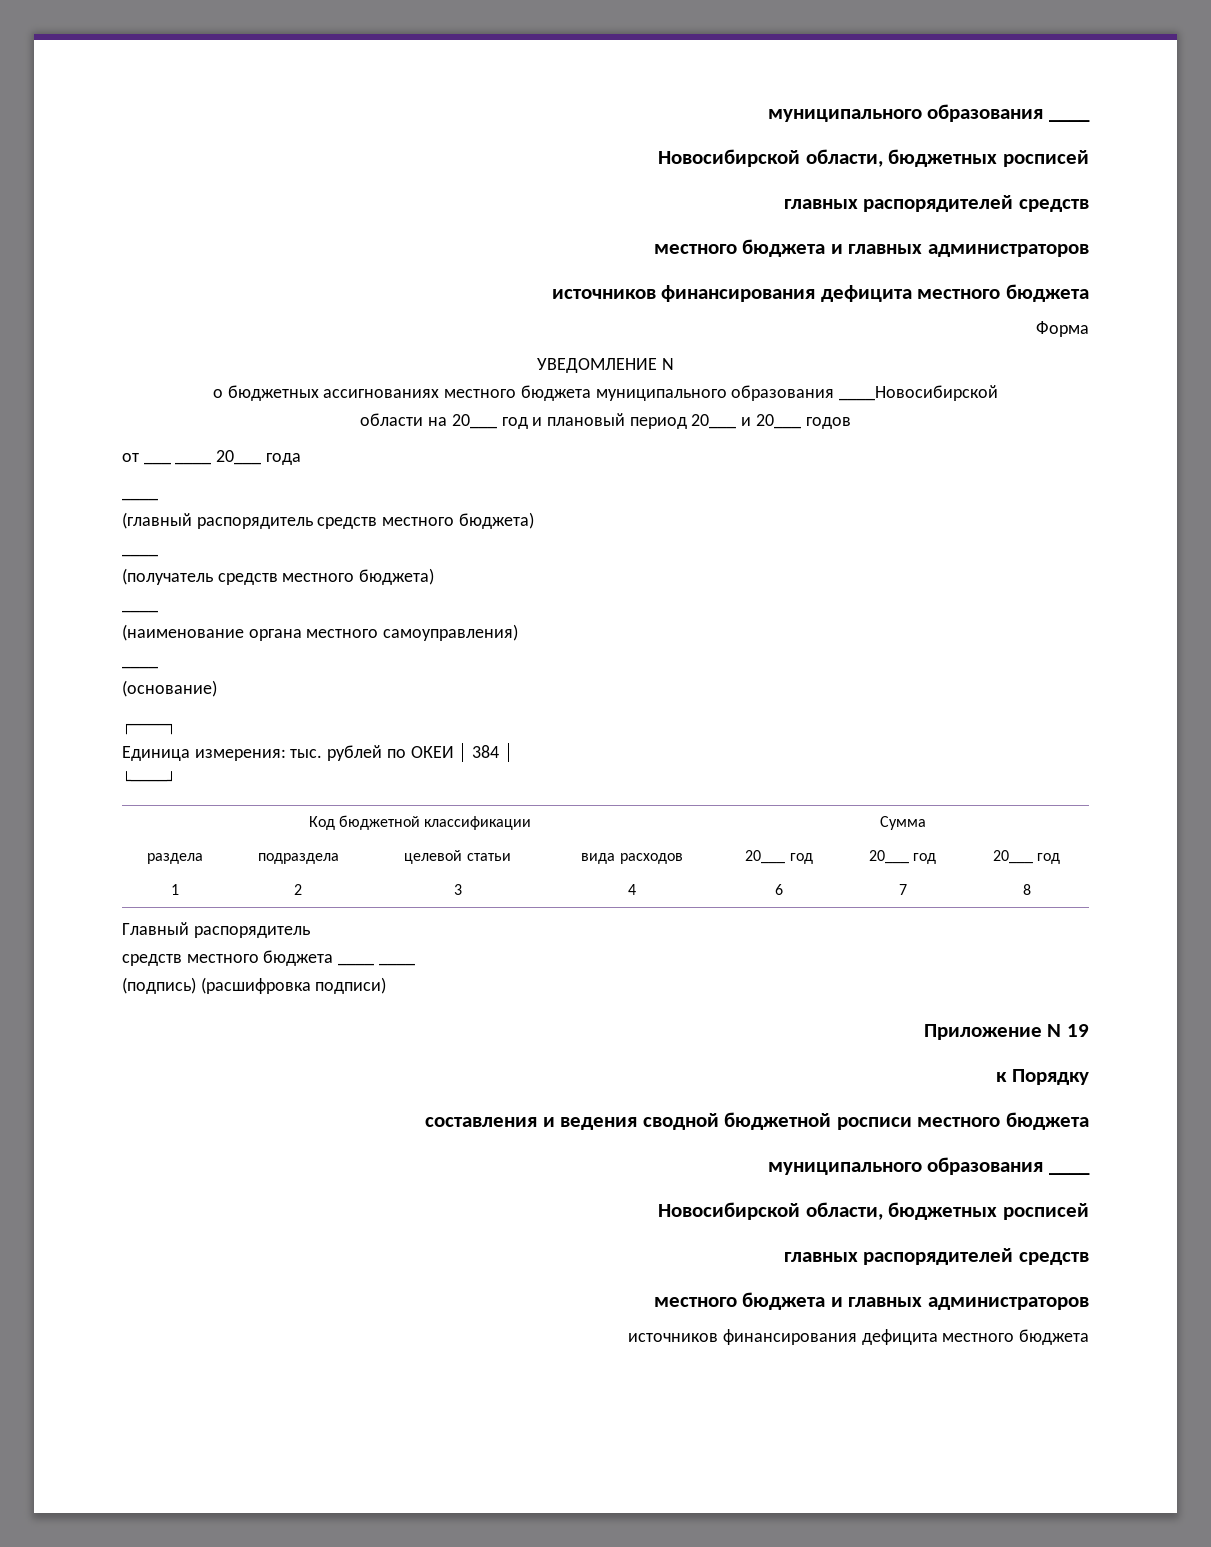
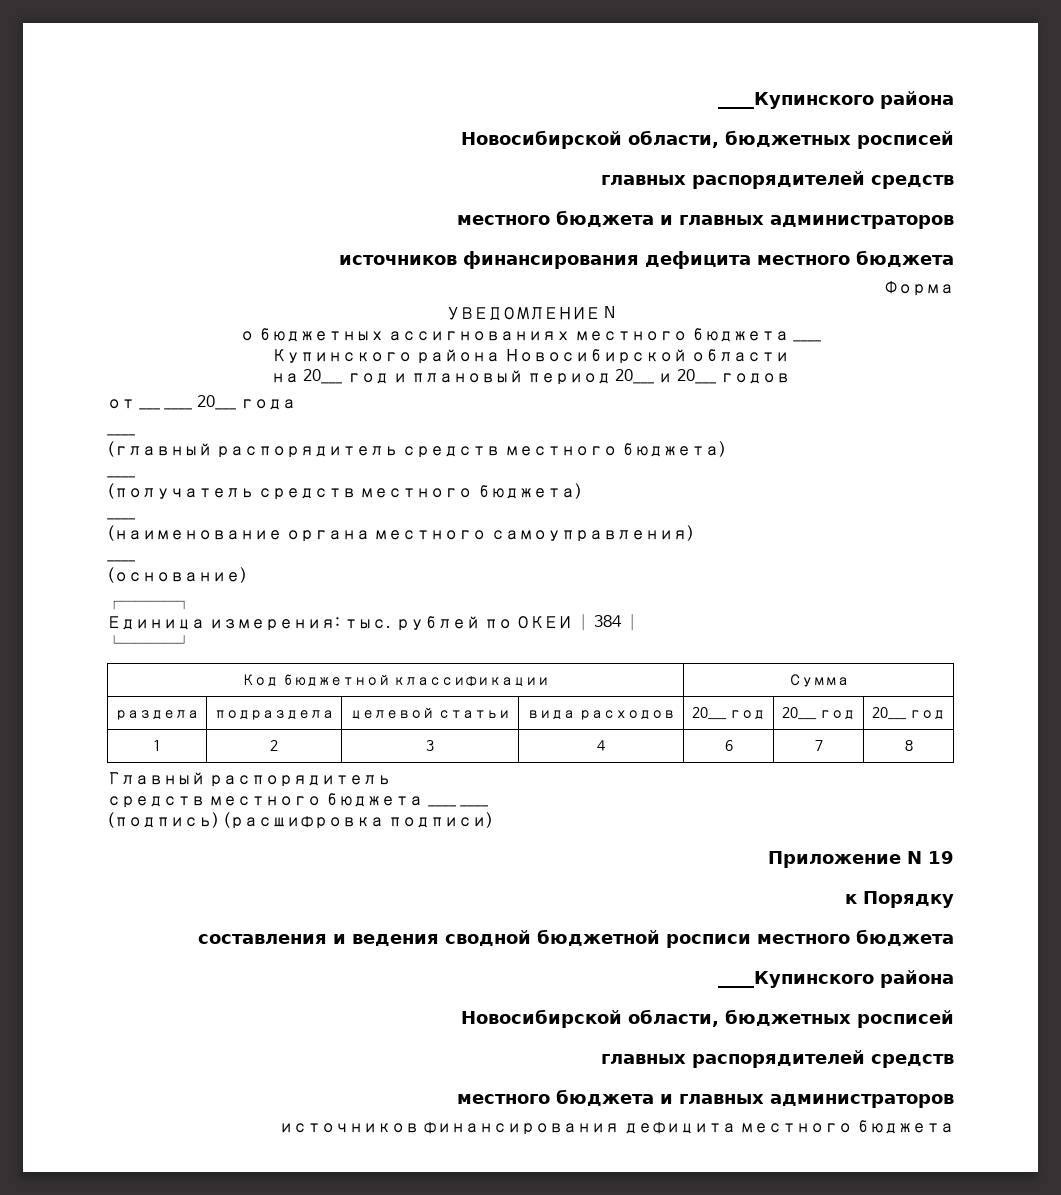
[767,104,1090,122] муниципального образования ____ -> [718,91,954,109] ____Купинского района
[595,385,999,401] муниципального образования ____Новосибирской // -> [792,339,821,342] [272,348,687,364] ____ // Купинского района Новосибирской
(424, 419) none -> (789, 355) //
[767,1157,1090,1175] муниципального образования ____ -> [718,970,954,988] ____Купинского района

